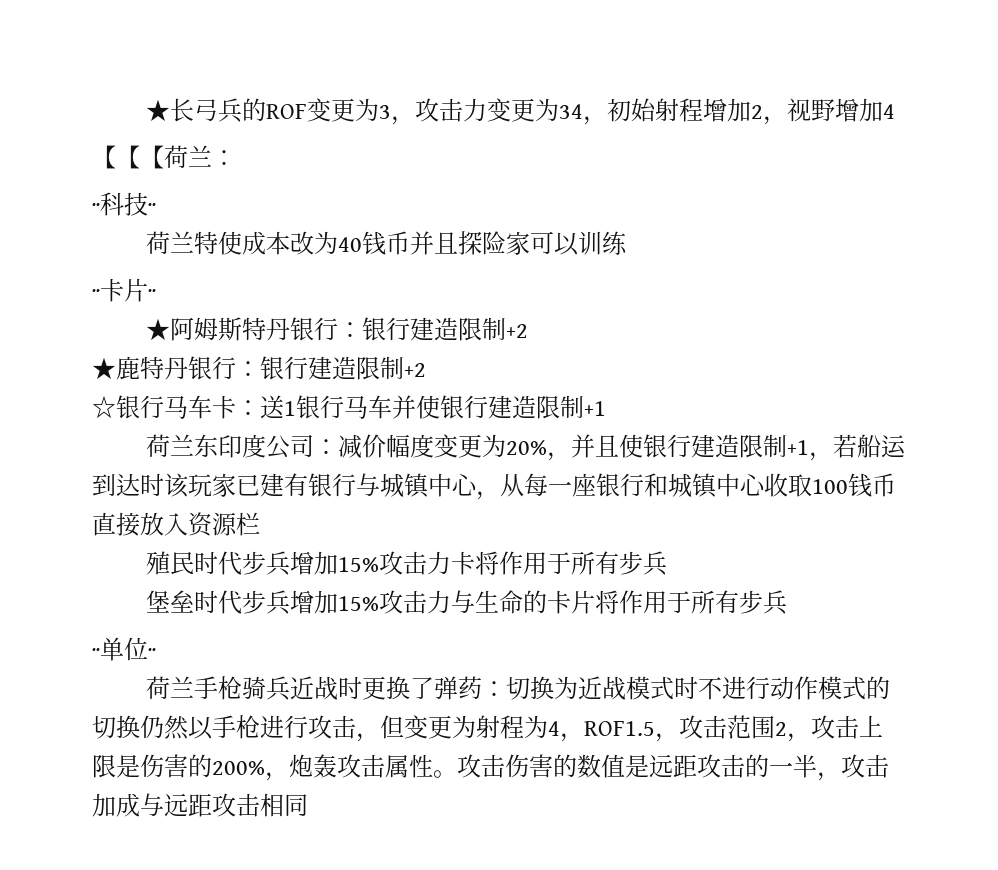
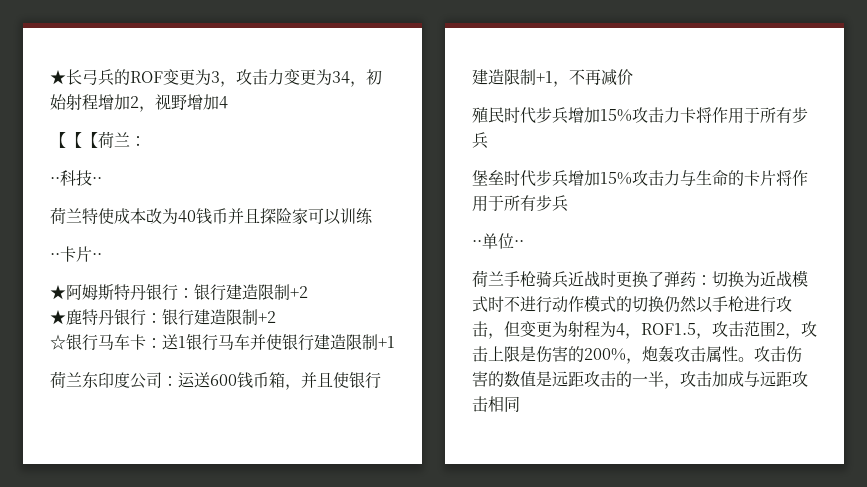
[337,434,547,459] 减价幅度变更为20% -> [178,372,285,389] 运送600钱币箱
[832,434,906,458] [92,473,896,500] [92,512,260,537] 若船运到达时该玩家已建有银行与城镇中心，从每一座银行和城镇中心收取100钱币直接放入资源栏 -> [569,69,633,86] 不再减价

